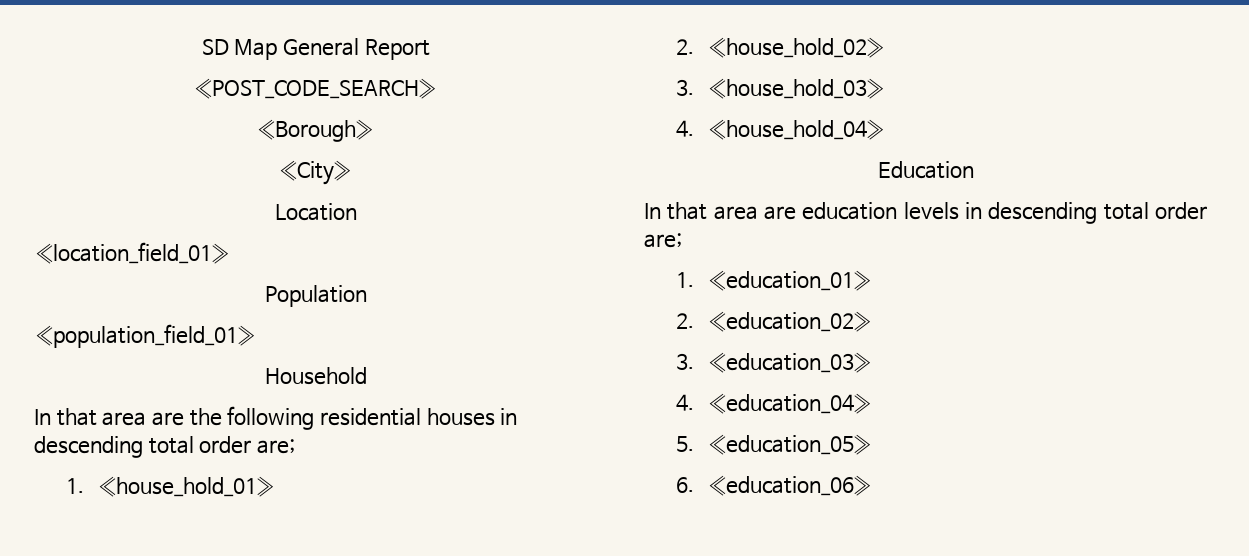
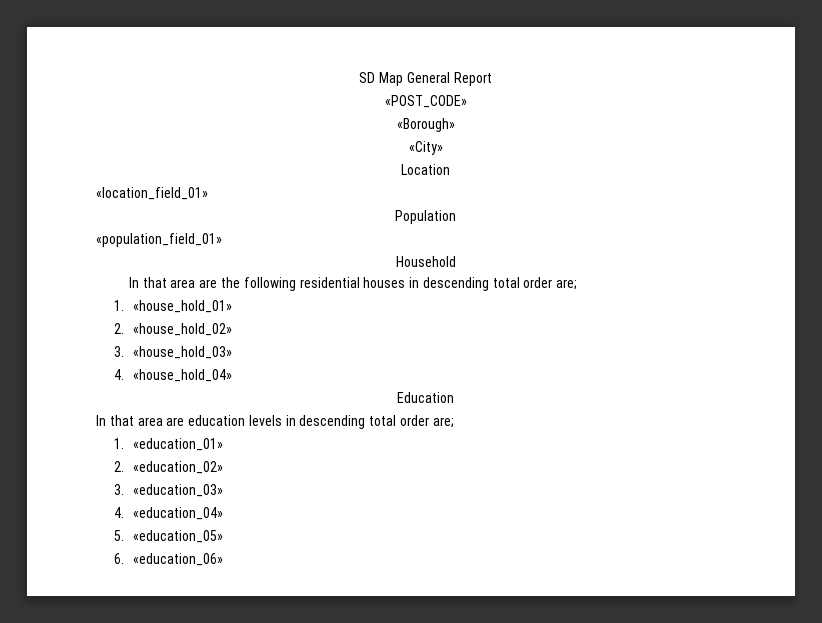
[192,78,439,99] «POST_CODE_SEARCH» -> [384,95,467,108] «POST_CODE»

